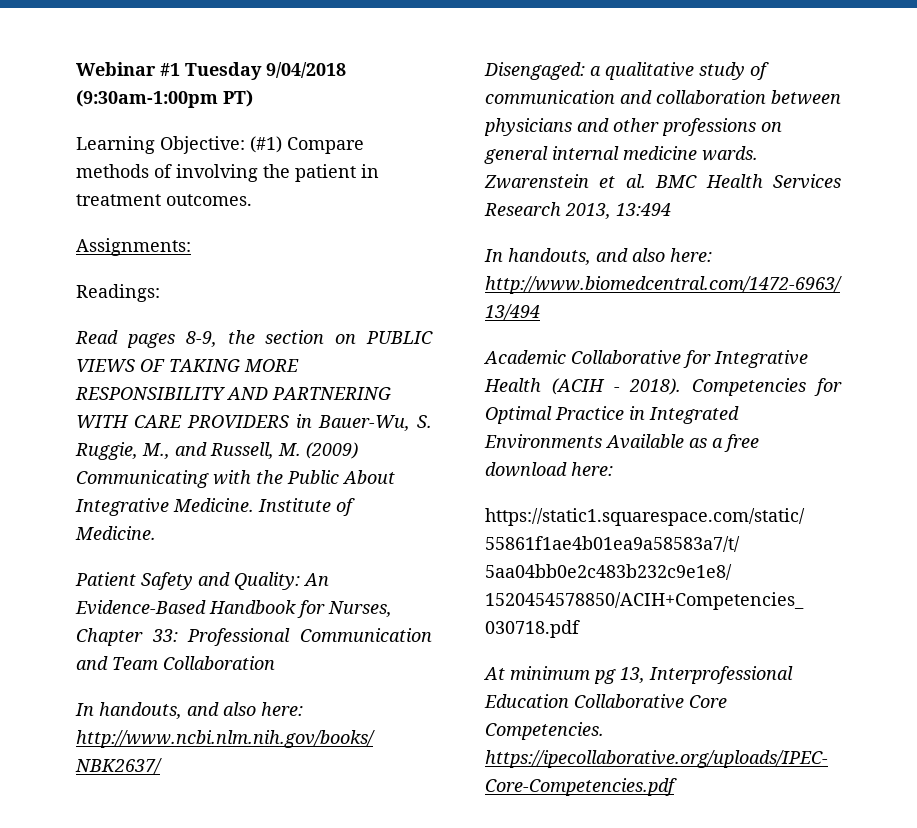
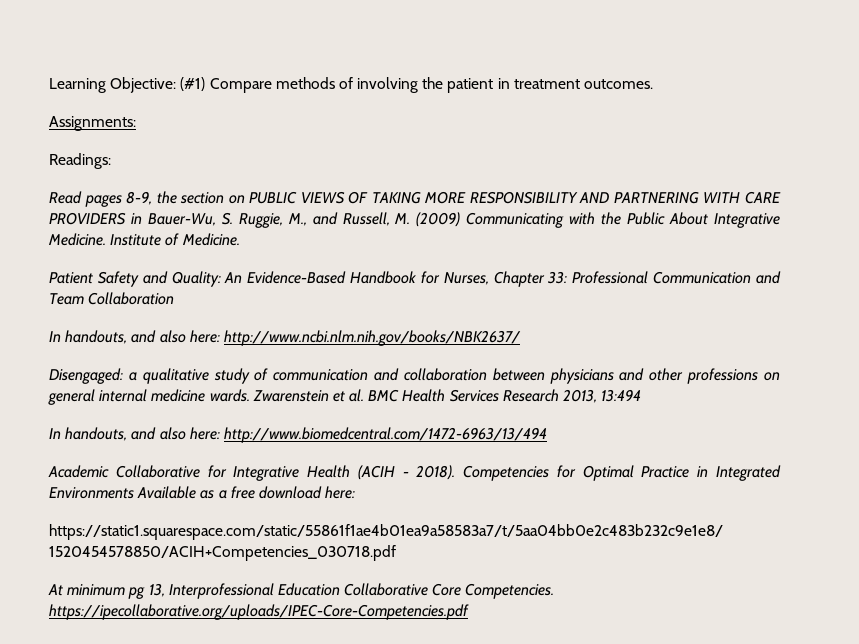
[76,62,346,80] [76,90,253,108] Webinar #1 Tuesday 9/04/2018 (9:30am-1:00pm PT) // -> (49, 85) none

